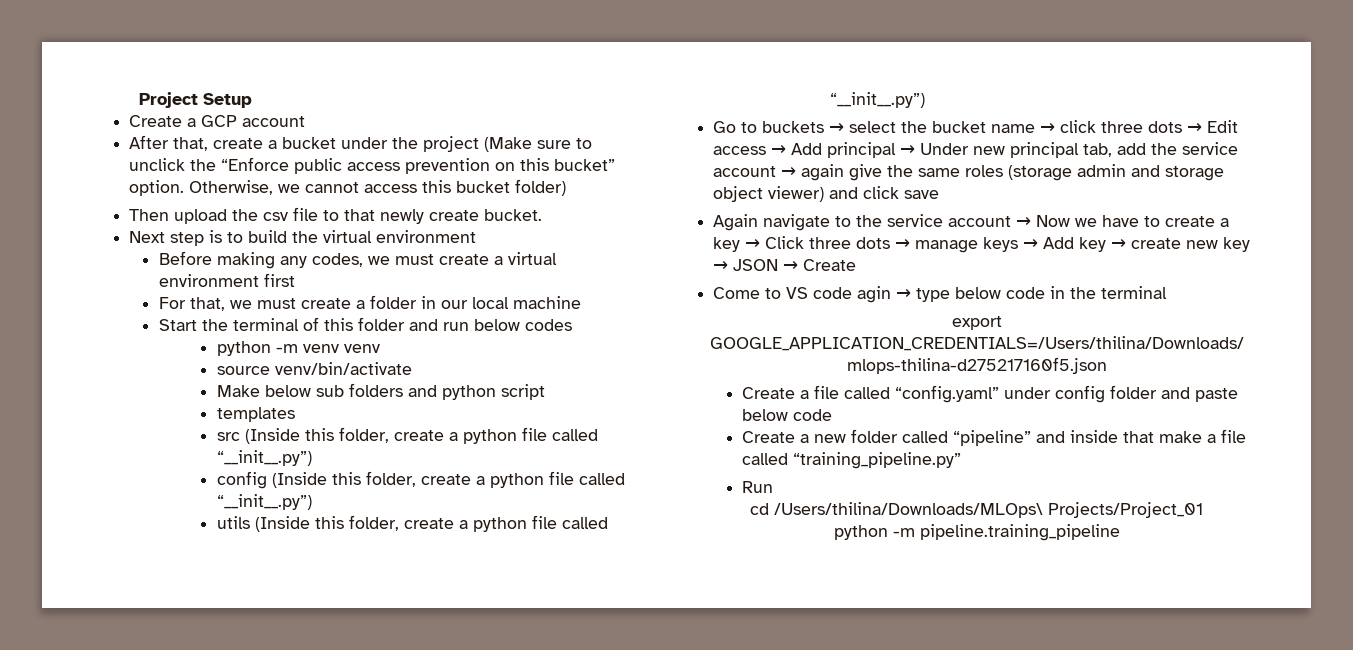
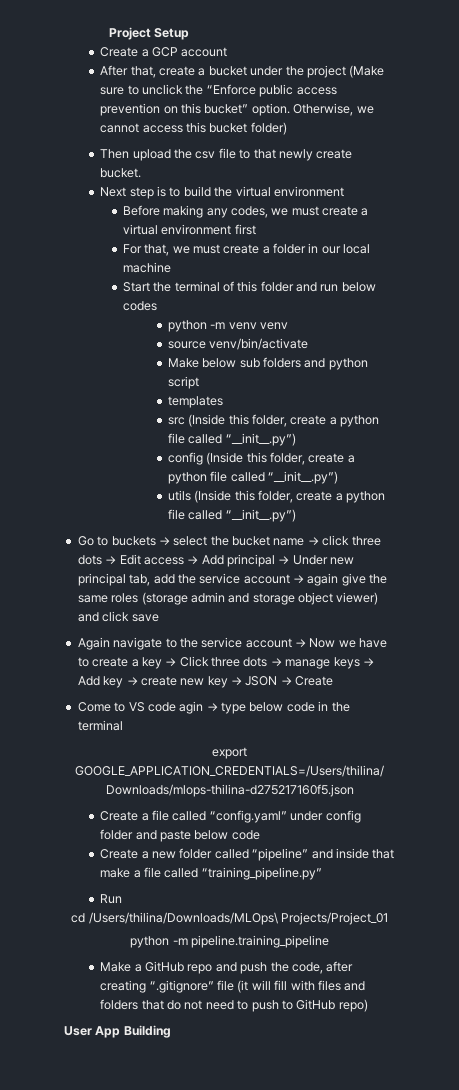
(1120, 532) none -> [100,961,354,974] [100,980,366,993] [100,999,368,1012] [64,1025,171,1038] // Make a GitHub repo and push the code, after creating “.gitignore” file (it will fill with files and folders that do not need to push to GitHub repo) // User App Building

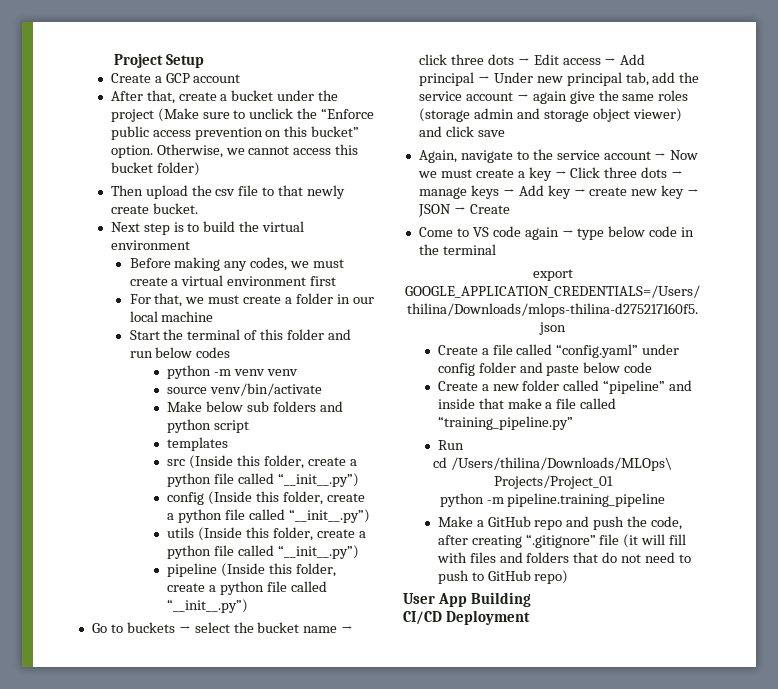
(296, 515) none -> [167,563,336,577] [167,581,327,595] [167,599,249,613] // pipeline (Inside this folder, create a python file called “__init__.py”)
[77,637,110,650] Again -> [418,150,457,163] Again,
[359,638,388,648] [77,657,89,667] have to -> [440,169,472,178] must
[179,701,204,714] agin -> [524,227,559,240] again
(171, 1031) none -> [403,610,530,625] // CI/CD Deployment

